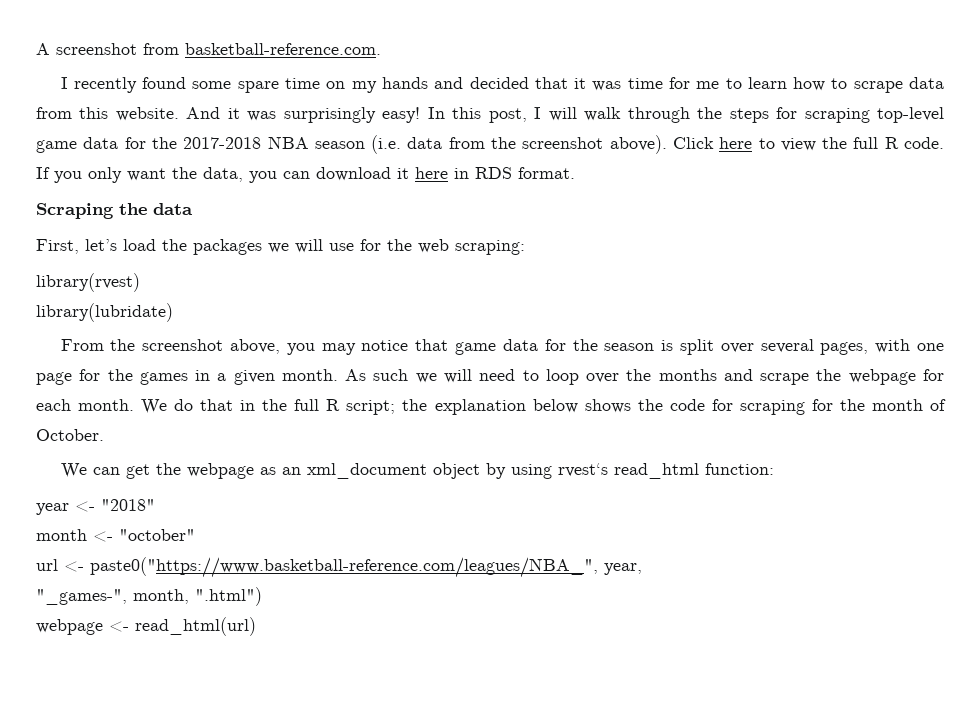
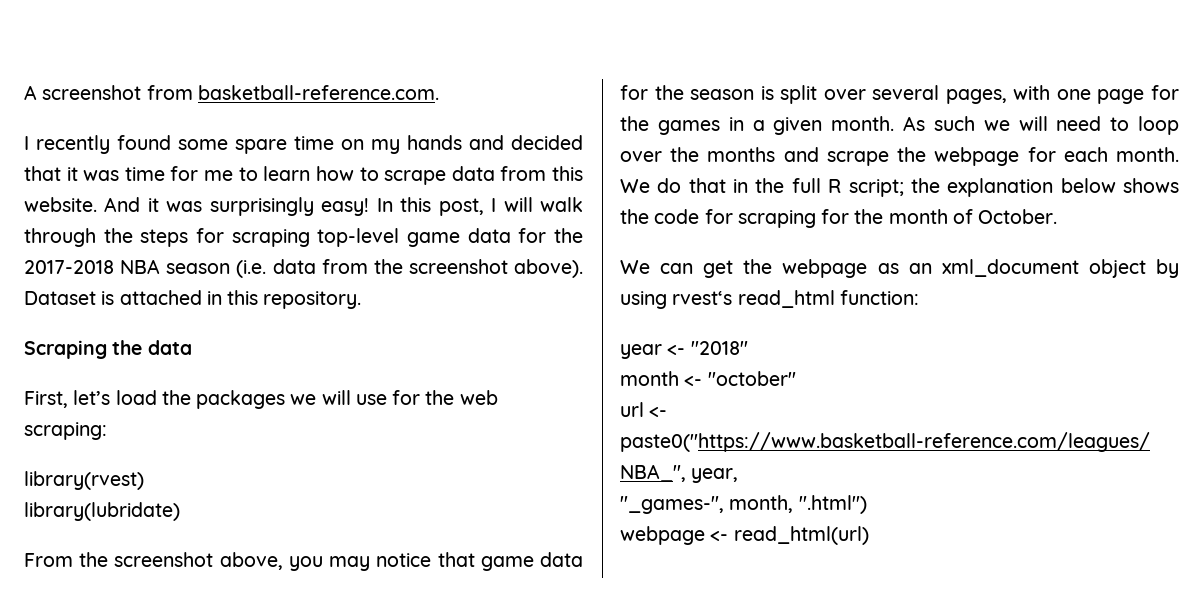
[672,137,944,151] [36,167,575,183] Click here to view the full R code. If you only want the data, you can download it here in RDS format. -> [24,290,362,309] Dataset is attached in this repository.

